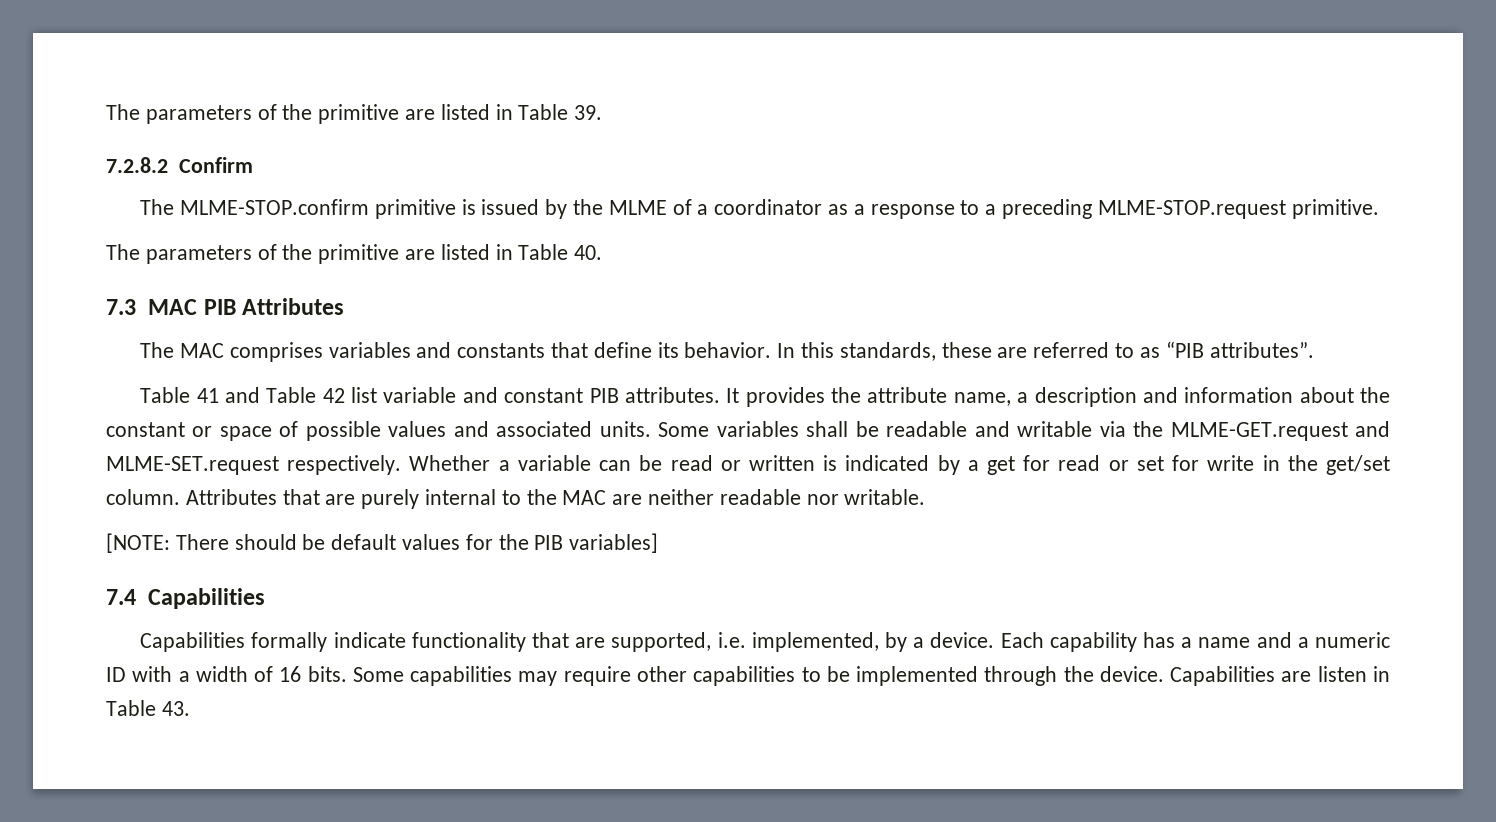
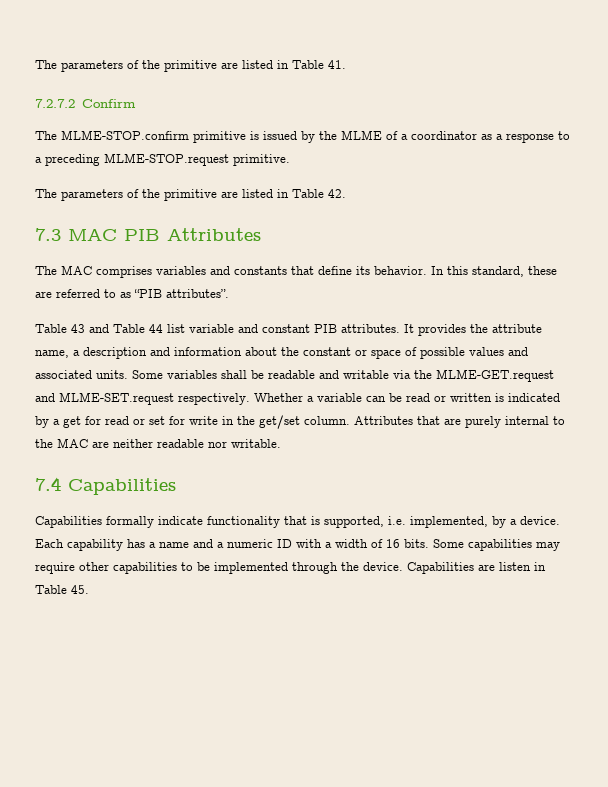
[106,104,603,124] [106,157,168,173] The parameters of the primitive are listed in Table 39. // 7.2.8.2 -> [35,60,346,72] [35,99,75,108] The parameters of the primitive are listed in Table 41. // 7.2.7.2
[574,245,603,260] 40. -> [328,189,346,198] 42.
[839,342,936,361] standards, -> [472,266,524,277] standard,
[196,388,219,403] 41 -> [71,324,85,333] 43
[322,388,345,403] 42 -> [149,324,163,333] 44
[106,533,659,553] // [NOTE: There should be default values for the PIB variables] -> (281, 443) none
[575,637,606,648] are -> [311,516,320,525] is
[161,701,190,716] 43. -> [71,585,89,594] 45.

